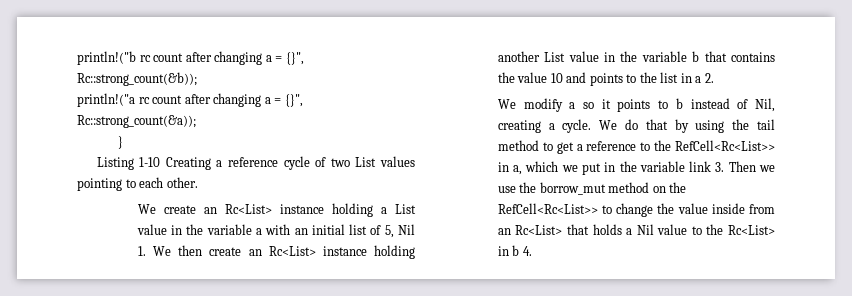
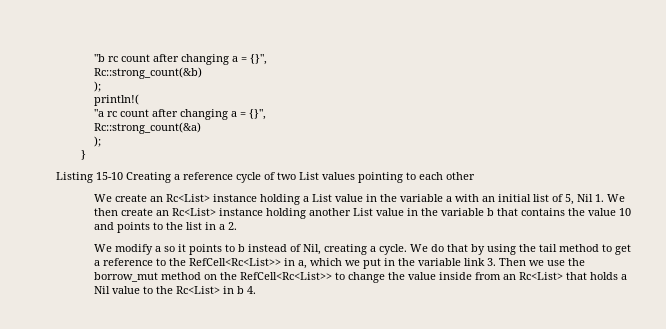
[77,51,304,65] [77,72,197,86] [77,93,303,107] [77,115,196,128] println!("b rc count after changing a = {}", Rc::strong_count(&b)); // println!("a rc count after changing a = {}", Rc::strong_count(&a)); -> [93,54,267,65] [93,67,202,79] [93,81,101,92] [93,94,139,106] [93,109,266,120] [93,122,201,134] [93,136,101,147] "b rc count after changing a = {}", // Rc::strong_count(&b) // ); // println!( // "a rc count after changing a = {}", // Rc::strong_count(&a) // );
[139,157,161,167] 1-10 -> [96,172,123,180] 15-10
[166,177,198,188] other. -> [446,172,475,180] other

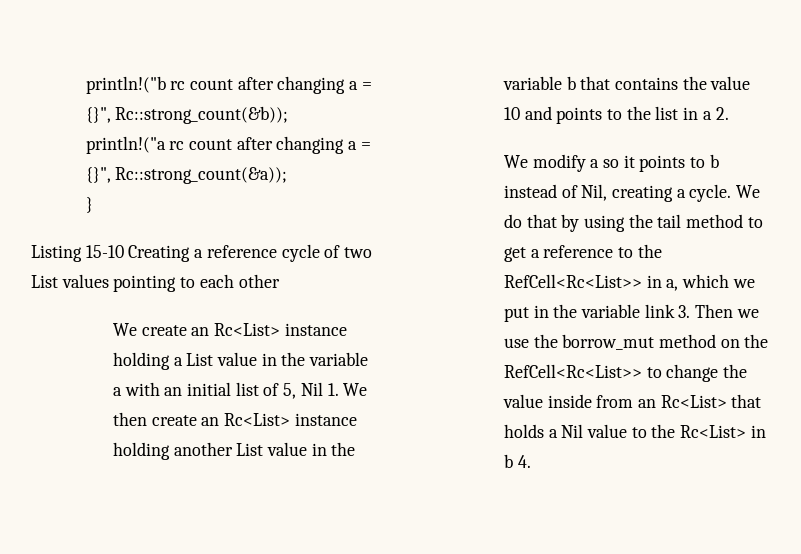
[93,54,267,65] [93,67,202,79] [93,81,101,92] [93,94,139,106] [93,109,266,120] [93,122,201,134] [93,136,101,147] "b rc count after changing a = {}", // Rc::strong_count(&b) // ); // println!( // "a rc count after changing a = {}", // Rc::strong_count(&a) // ); -> [85,76,372,94] [85,106,289,124] [85,136,371,154] [85,167,288,184] println!("b rc count after changing a = {}", Rc::strong_count(&b)); // println!("a rc count after changing a = {}", Rc::strong_count(&a));

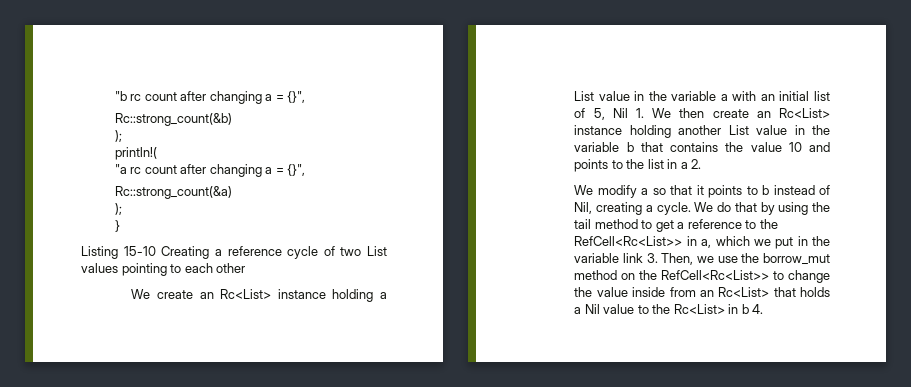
[85,76,372,94] [85,106,289,124] [85,136,371,154] [85,167,288,184] println!("b rc count after changing a = {}", Rc::strong_count(&b)); // println!("a rc count after changing a = {}", Rc::strong_count(&a)); -> [114,91,306,104] [114,113,232,126] [114,130,122,142] [114,147,157,160] [114,164,306,177] [114,186,232,199] [114,203,122,215] "b rc count after changing a = {}", // Rc::strong_count(&b) // ); // println!( // "a rc count after changing a = {}", // Rc::strong_count(&a) // );
(619, 163) none -> [670,185,693,195] that
[695,304,734,318] Then -> [661,253,694,265] Then,

